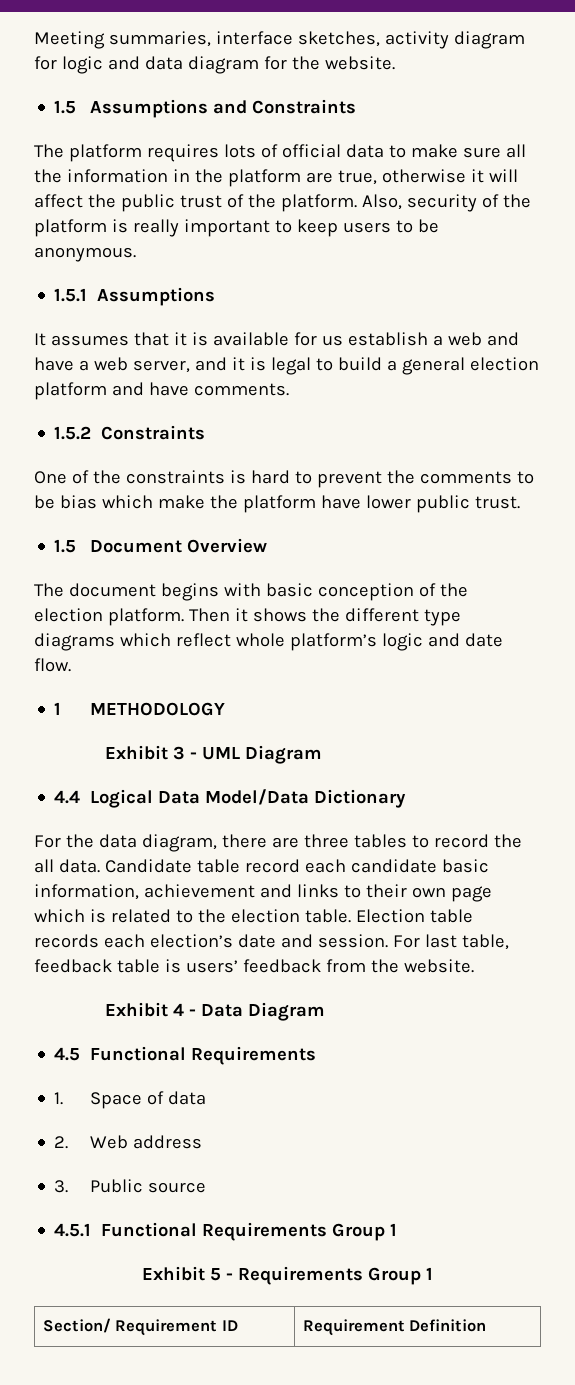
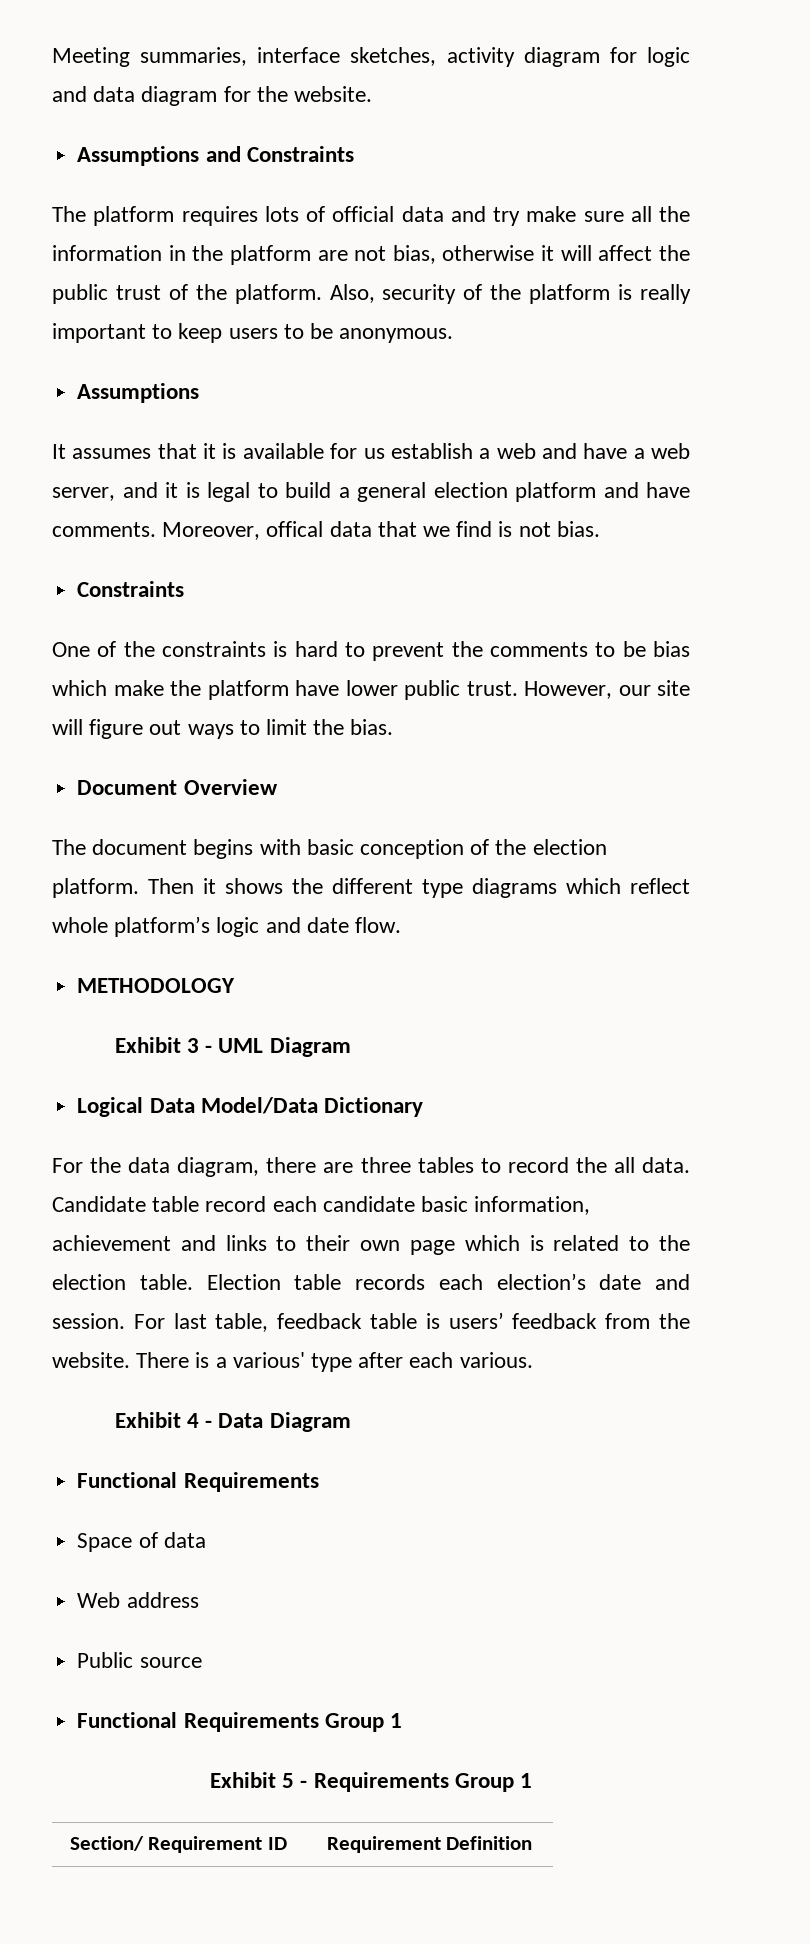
[54,100,77,114] 1.5 -> (373, 94) none
[388,145,406,158] to -> [450,206,520,226] and try
[337,170,377,185] true, -> [354,245,436,264] not bias,
[54,288,88,302] 1.5.1 -> (454, 335) none
[54,426,92,440] // 1.5.2 -> [162,521,600,540] Moreover, offical data that we find is not bias. //
[54,539,77,553] // 1.5 -> [524,680,690,699] [52,719,394,739] However, our site will figure out ways to limit the bias. //
[54,702,62,715] 1 -> (402, 925) none
[54,790,81,804] 4.4 -> (351, 1047) none
(474, 966) none -> [136,1352,533,1372] There is a various' type after each various.
[54,1047,81,1061] 4.5 -> (351, 1422) none
[54,1092,64,1105] 1. -> (319, 1482) none
[54,1136,69,1149] 2. -> (206, 1540) none
[54,1180,69,1193] 3. -> (199, 1600) none
[54,1223,92,1237] 4.5.1 -> (202, 1662) none

